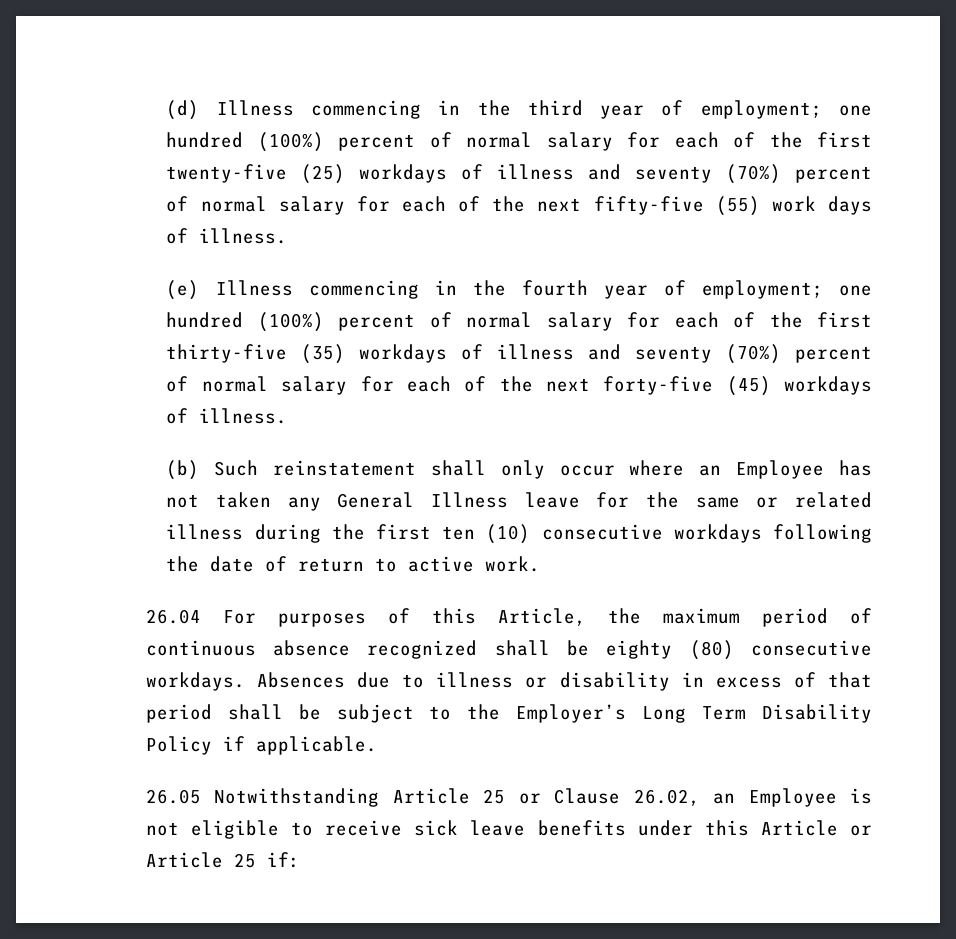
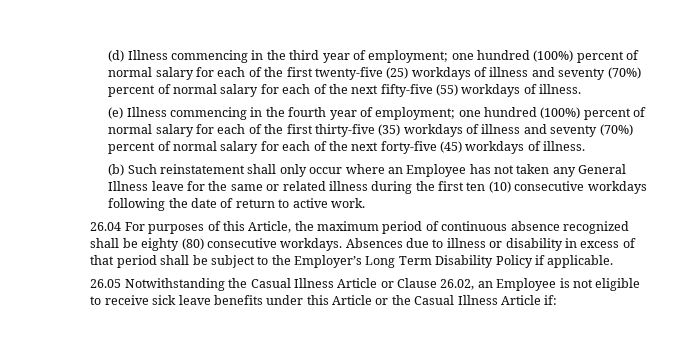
[771,196,873,215] work days -> [461,84,521,97] workdays
[392,788,506,804] Article 25 -> [228,278,378,288] the Casual Illness Article
[145,852,256,868] Article 25 -> [391,295,541,305] the Casual Illness Article

